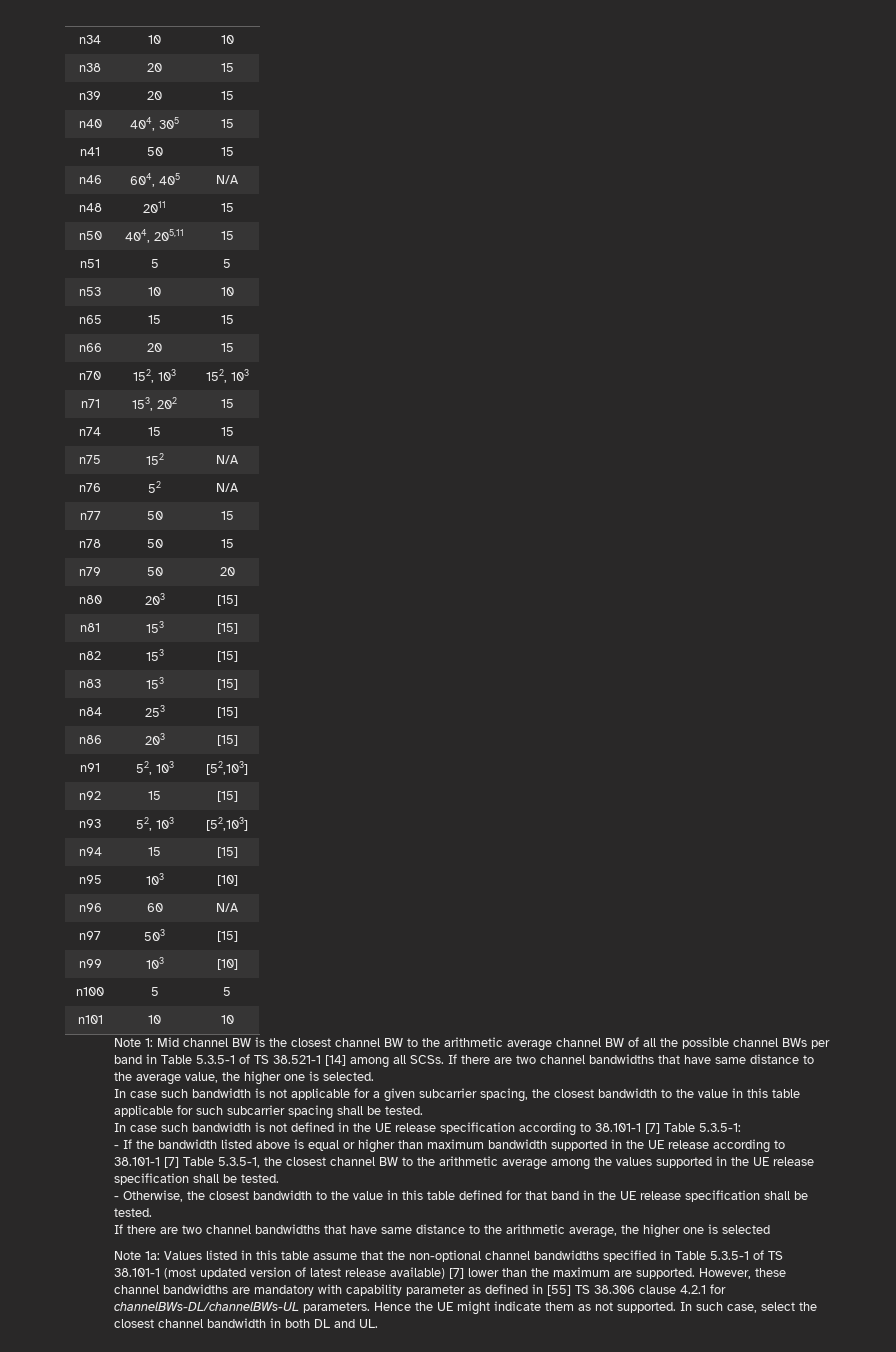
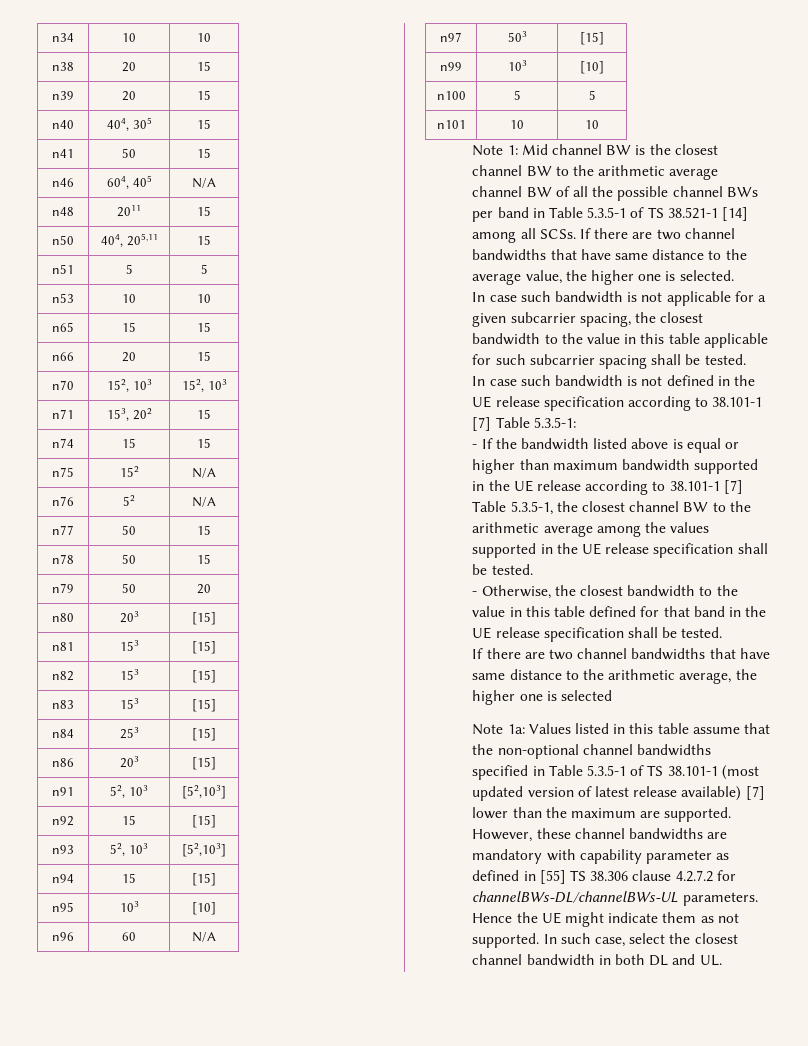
[679,1285,706,1294] 4.2.1 -> [675,870,713,882] 4.2.7.2

